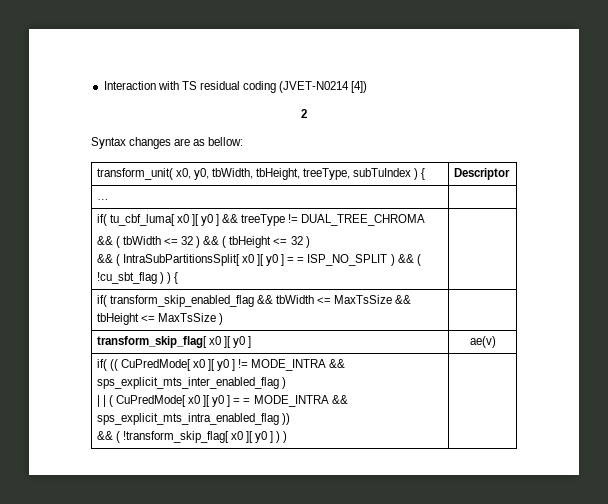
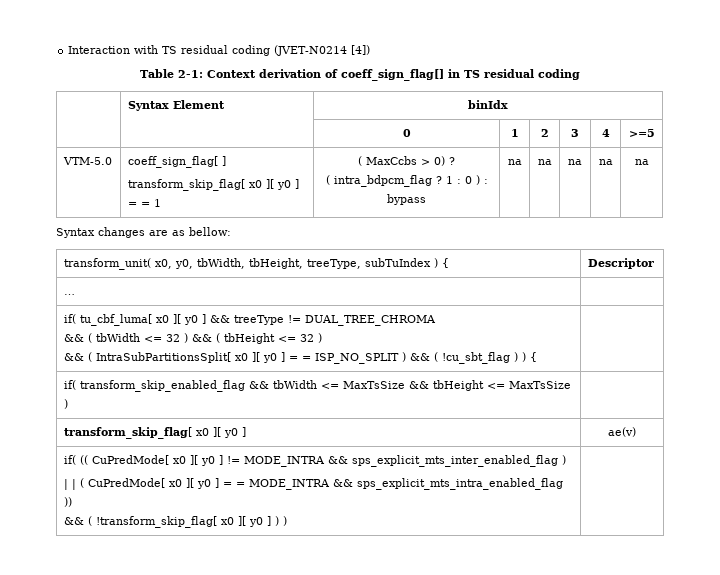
[301,109,307,118] 2 -> [140,69,580,81] [127,100,225,111] [468,100,508,109] [402,129,411,137] [510,129,519,137] [540,129,549,137] [571,129,579,137] [601,129,610,137] [628,129,655,137] [62,157,112,165] [127,156,226,168] [127,179,299,191] [127,199,161,207] [358,156,455,166] [325,175,488,187] [387,194,426,205] [507,159,522,165] [537,159,552,165] [568,159,582,165] [598,159,613,165] [634,159,649,165] Table 2-1: Context derivation of coeff_sign_flag[] in TS residual coding // | Syntax Element | binIdx // | | 0 | 1 | 2 | 3 | 4 | >=5 // VTM-5.0 | coeff_sign_flag[ ] // transform_skip_flag[ x0 ][ y0 ] = = 1 | ( MaxCcbs > 0) ? // ( intra_bdpcm_flag ? 1 : 0 ) : bypass | na | na | na | na | na

